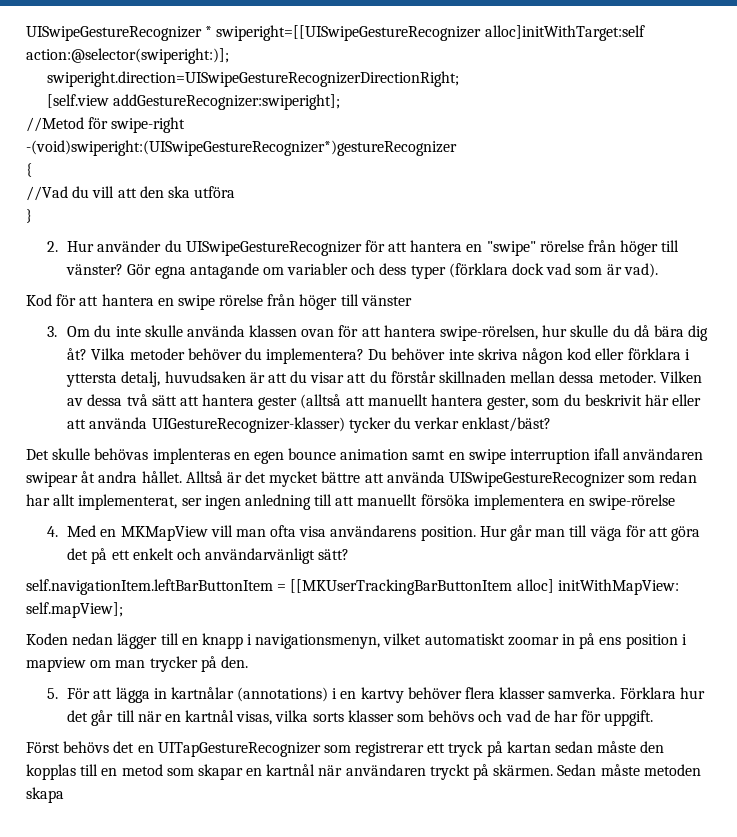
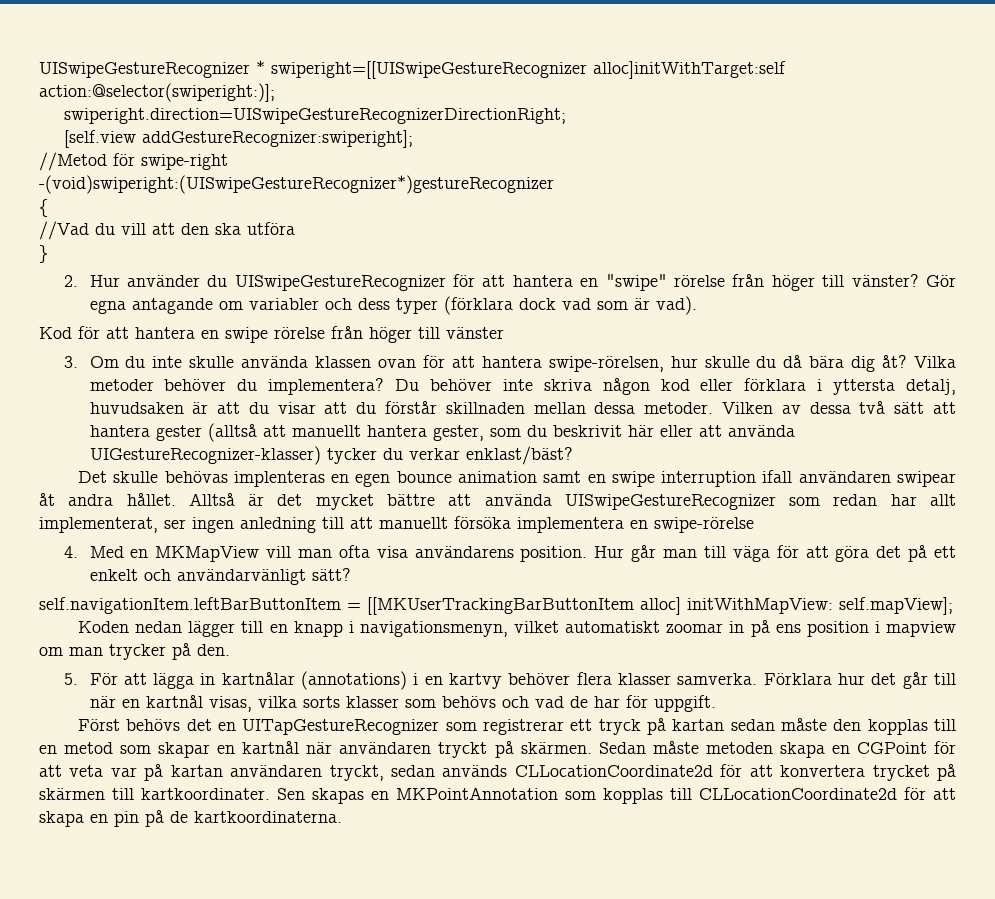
(64, 795) none -> [831,741,956,754] [39,764,957,781] [39,787,956,804] [39,810,342,827] en CGPoint för att veta var på kartan användaren tryckt, sedan används CLLocationCoordinate2d för att konvertera trycket på skärmen till kartkoordinater. Sen skapas en MKPointAnnotation som kopplas till CLLocationCoordinate2d för att skapa en pin på de kartkoordinaterna.

